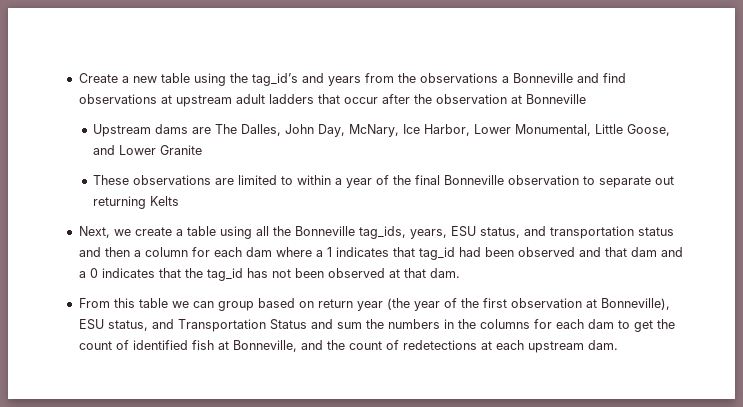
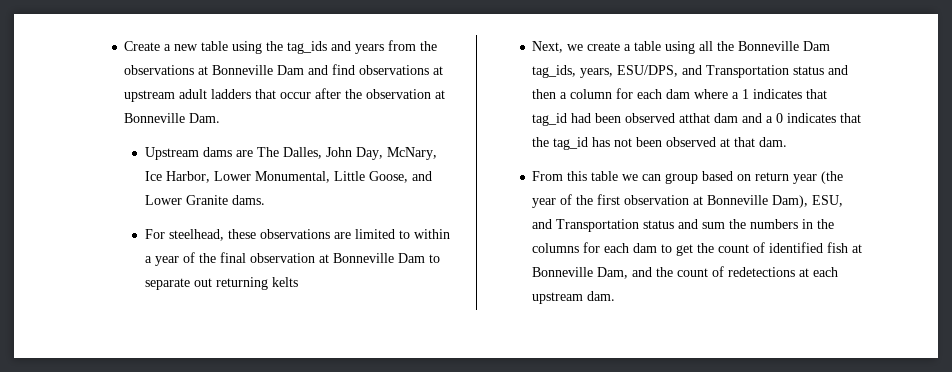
[251,73,298,86] tag_id’s -> [287,41,328,54] tag_ids
[501,73,573,83] a Bonneville -> [198,65,305,75] at Bonneville Dam
(586, 99) none -> [189,113,221,123] Dam.
[93,175,130,185] // These -> [231,195,265,205] [144,229,256,241] dams. // For steelhead, these
[444,175,580,185] Bonneville observation -> [249,253,425,263] observation at Bonneville Dam
[150,196,180,206] Kelts -> [271,277,298,287] kelts
(355, 231) none -> [803,41,831,51] Dam
[450,226,634,239] ESU status, and transportation -> [617,65,790,78] ESU/DPS, and Transportation
[578,247,627,257] and that -> [679,113,711,123] atthat
[600,298,670,310] [78,319,307,332] Bonneville), ESU status, and Transportation Status -> [707,195,844,208] [532,219,675,232] Bonneville Dam), ESU, and Transportation status
[232,340,297,352] Bonneville, -> [532,267,629,279] Bonneville Dam,

